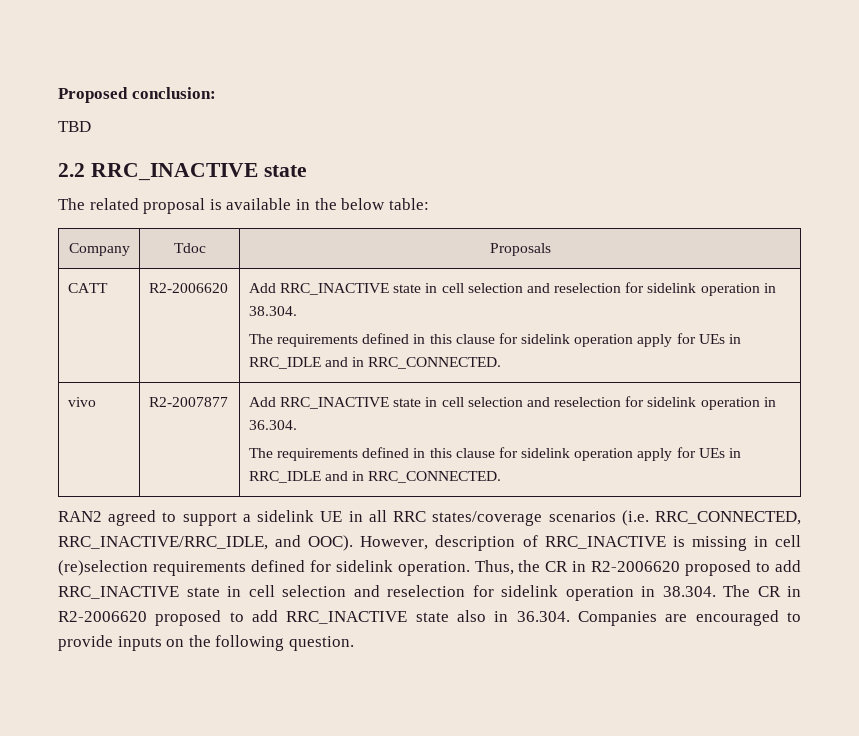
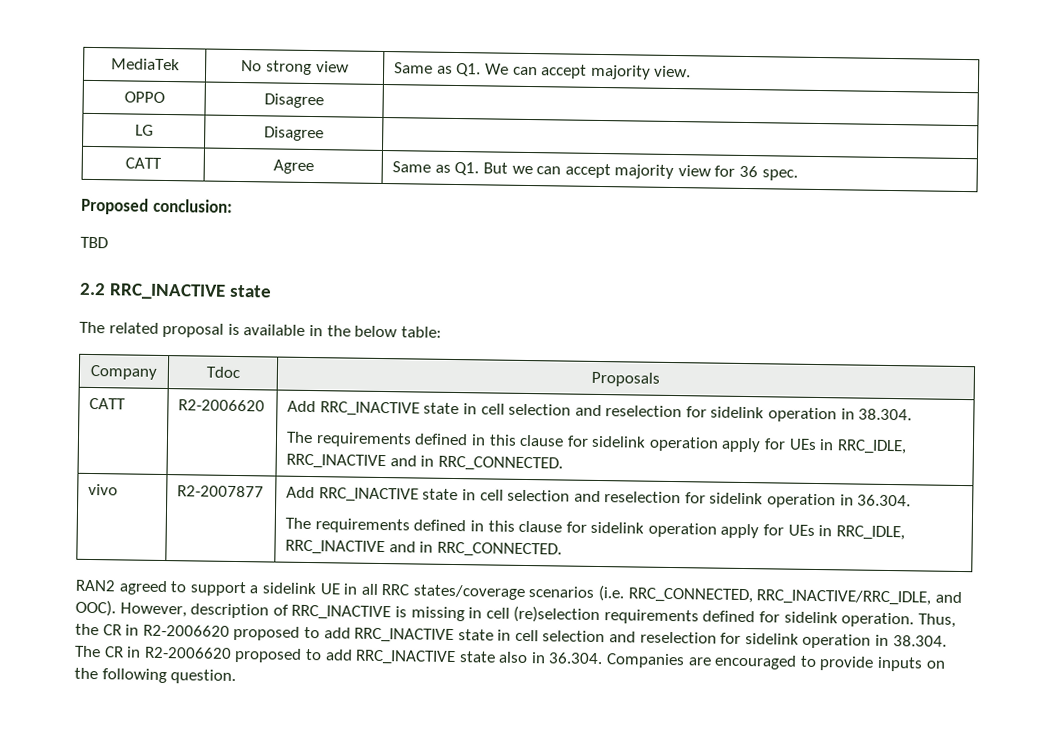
(58, 95) none -> [110,58,180,71] [241,60,349,75] [394,62,692,80] [123,91,165,103] [264,93,324,109] [134,124,154,136] [264,126,324,142] [125,157,162,169] [272,159,314,175] [392,161,798,181] MediaTek | No strong view | Same as Q1. We can accept majority view. // OPPO | Disagree | // LG | Disagree | // CATT | Agree | Same as Q1. But we can accept majority view for 36 spec. //
[248,357,321,369] RRC_IDLE -> [836,439,907,455] [286,453,387,470] RRC_IDLE, RRC_INACTIVE
[248,471,321,483] RRC_IDLE -> [835,525,905,541] [285,539,386,556] RRC_IDLE, RRC_INACTIVE

